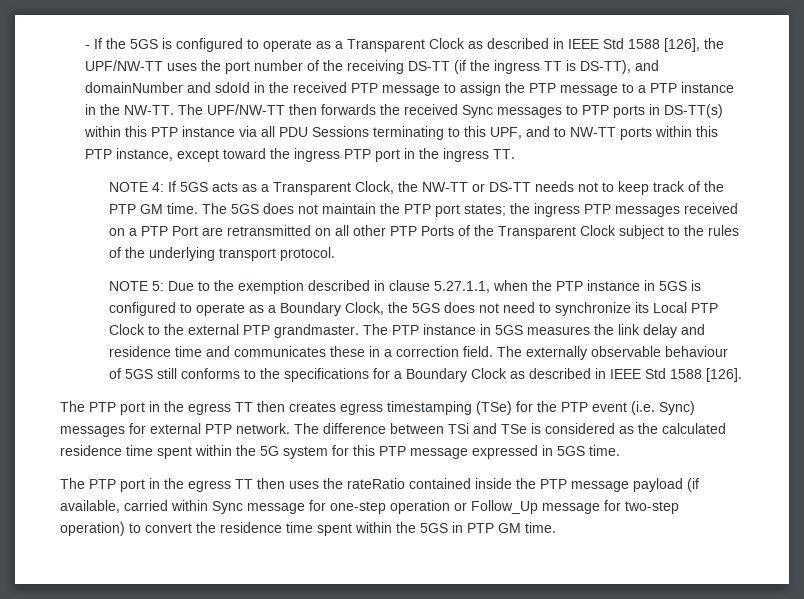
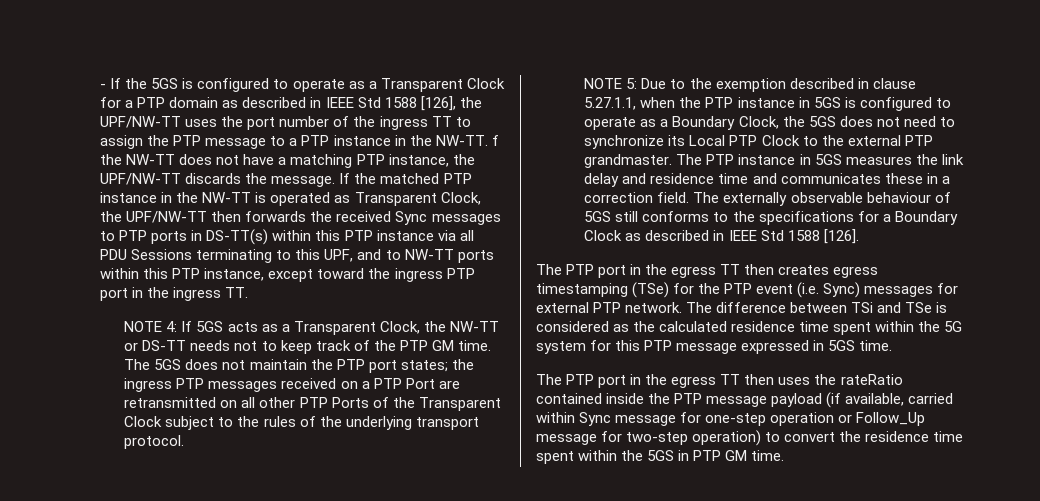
(465, 43) none -> [100,97,219,108] for a PTP domain
[346,60,659,74] [84,82,440,96] receiving DS-TT (if the ingress TT is DS-TT), and domainNumber and sdoId in the received PTP message -> [379,116,452,130] ingress TT
[177,104,203,115] The -> [491,135,499,146] [100,154,475,168] [100,173,472,187] [100,192,481,206] [100,211,123,222] f the NW-TT does not have a matching PTP instance, the UPF/NW-TT discards the message. If the matched PTP instance in the NW-TT is operated as Transparent Clock, the

